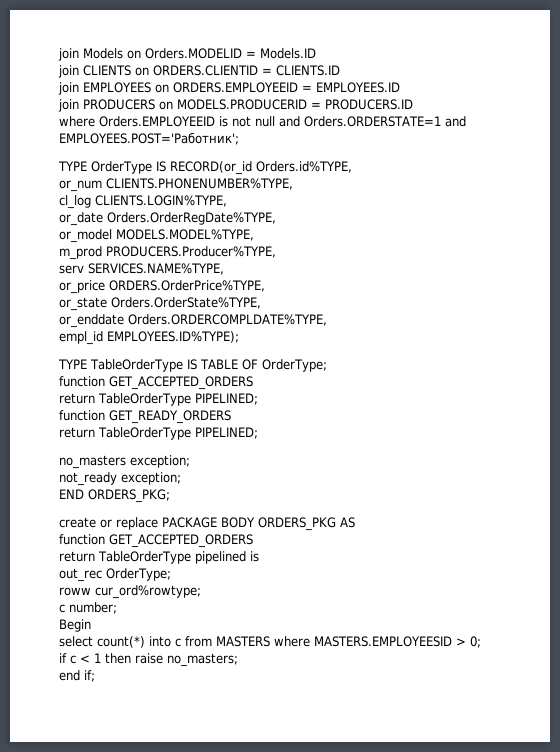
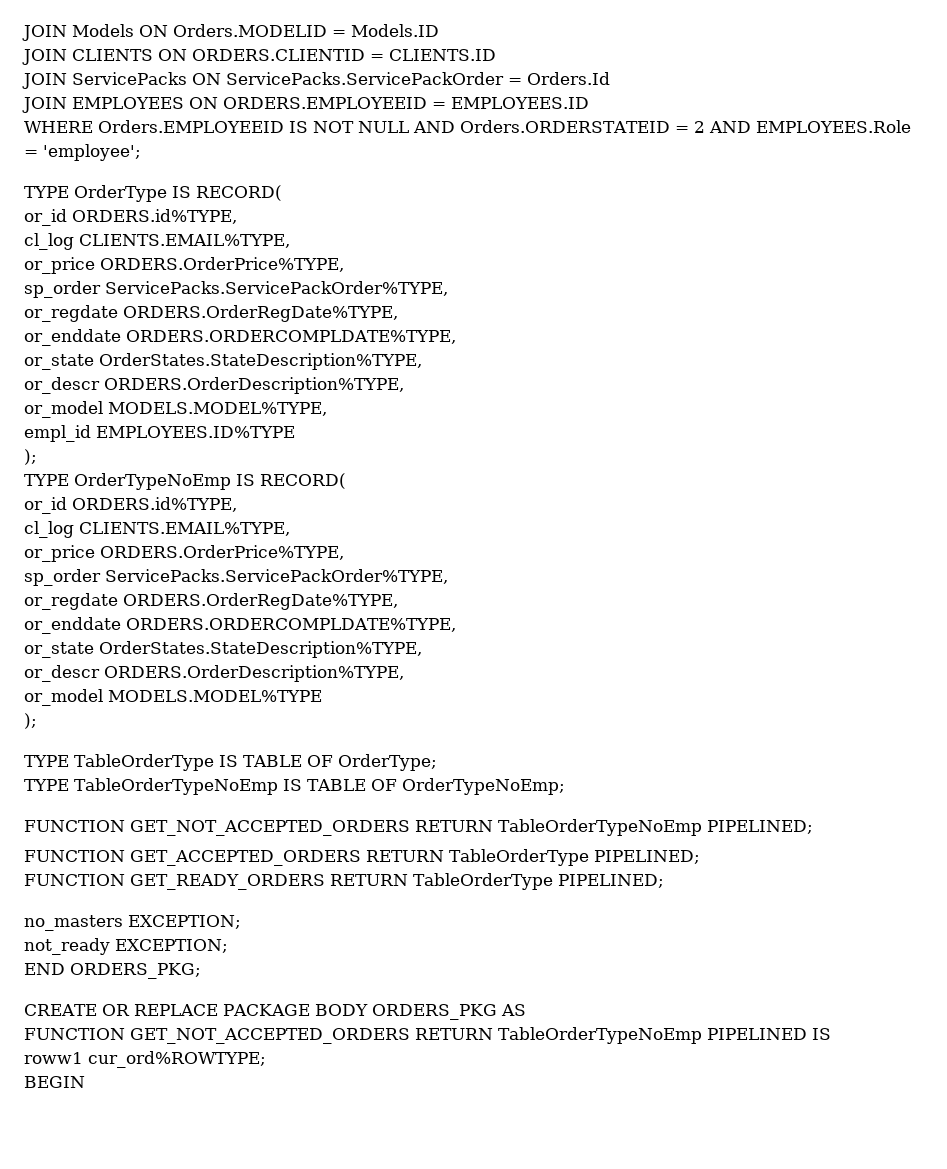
[58,48,141,61] join Models on -> [22,24,168,41] JOIN Models ON
[58,65,149,78] join CLIENTS on -> [22,49,187,65] JOIN CLIENTS ON
[58,82,400,95] [58,99,413,112] [59,116,466,127] [59,132,239,145] [58,161,352,175] [59,178,293,192] [59,195,227,209] [59,212,276,226] [59,229,254,243] [59,246,276,260] [59,263,224,275] [59,280,265,294] [59,297,261,311] [59,314,327,328] [59,331,239,345] join EMPLOYEES on ORDERS.EMPLOYEEID = EMPLOYEES.ID // join PRODUCERS on MODELS.PRODUCERID = PRODUCERS.ID // where Orders.EMPLOYEEID is not null and Orders.ORDERSTATE=1 and EMPLOYEES.POST='Работник'; // TYPE OrderType IS RECORD(or_id Orders.id%TYPE, // or_num CLIENTS.PHONENUMBER%TYPE, // cl_log CLIENTS.LOGIN%TYPE, // or_date Orders.OrderRegDate%TYPE, // or_model MODELS.MODEL%TYPE, // m_prod PRODUCERS.Producer%TYPE, // serv SERVICES.NAME%TYPE, // or_price ORDERS.OrderPrice%TYPE, // or_state Orders.OrderState%TYPE, // or_enddate Orders.ORDERCOMPLDATE%TYPE, // empl_id EMPLOYEES.ID%TYPE); -> [22,72,610,89] [22,97,589,113] [24,120,911,133] [24,144,141,161] [24,185,282,202] [24,209,237,226] [24,233,290,250] [24,257,344,274] [24,281,448,298] [24,305,398,322] [24,329,456,346] [24,353,422,370] [24,377,404,394] [24,401,327,418] [24,425,295,442] [24,449,37,465] [24,473,346,490] [24,497,237,514] [24,521,290,538] [24,545,344,562] [24,569,448,586] [24,593,398,610] [24,617,456,634] [24,641,422,658] [24,665,404,682] [24,689,322,706] [24,713,37,729] JOIN ServicePacks ON ServicePacks.ServicePackOrder = Orders.Id // JOIN EMPLOYEES ON ORDERS.EMPLOYEEID = EMPLOYEES.ID // WHERE Orders.EMPLOYEEID IS NOT NULL AND Orders.ORDERSTATEID = 2 AND EMPLOYEES.Role = 'employee'; // TYPE OrderType IS RECORD( // or_id ORDERS.id%TYPE, // cl_log CLIENTS.EMAIL%TYPE, // or_price ORDERS.OrderPrice%TYPE, // sp_order ServicePacks.ServicePackOrder%TYPE, // or_regdate ORDERS.OrderRegDate%TYPE, // or_enddate ORDERS.ORDERCOMPLDATE%TYPE, // or_state OrderStates.StateDescription%TYPE, // or_descr ORDERS.OrderDescription%TYPE, // or_model MODELS.MODEL%TYPE, // empl_id EMPLOYEES.ID%TYPE // ); // TYPE OrderTypeNoEmp IS RECORD( // or_id ORDERS.id%TYPE, // cl_log CLIENTS.EMAIL%TYPE, // or_price ORDERS.OrderPrice%TYPE, // sp_order ServicePacks.ServicePackOrder%TYPE, // or_regdate ORDERS.OrderRegDate%TYPE, // or_enddate ORDERS.ORDERCOMPLDATE%TYPE, // or_state OrderStates.StateDescription%TYPE, // or_descr ORDERS.OrderDescription%TYPE, // or_model MODELS.MODEL%TYPE // );
[59,376,253,390] [59,393,258,406] [59,410,105,421] function GET_ACCEPTED_ORDERS // return TableOrderType PIPELINED; // function -> [24,778,565,795] [24,819,813,836] [24,849,700,866] [24,874,125,886] TYPE TableOrderTypeNoEmp IS TABLE OF OrderTypeNoEmp; // FUNCTION GET_NOT_ACCEPTED_ORDERS RETURN TableOrderTypeNoEmp PIPELINED; // FUNCTION GET_ACCEPTED_ORDERS RETURN TableOrderType PIPELINED; // FUNCTION
[59,427,95,438] // return -> [330,874,408,886] RETURN
[130,455,190,468] exception; -> [128,915,241,929] EXCEPTION;
[121,472,181,485] exception; -> [115,939,228,953] EXCEPTION;
[59,517,158,530] create or replace -> [24,1004,218,1016] CREATE OR REPLACE
[59,534,253,548] [59,551,259,564] [59,568,171,582] [59,585,201,599] [59,602,117,614] [59,619,91,632] [59,636,481,648] [59,653,238,667] [59,670,95,682] function GET_ACCEPTED_ORDERS // return TableOrderType pipelined is // out_rec OrderType; // roww cur_ord%rowtype; // c number; // Begin // select count(*) into c from MASTERS where MASTERS.EMPLOYEESID > 0; // if c < 1 then raise no_masters; // end if; -> [24,1027,831,1044] [24,1051,266,1068] [24,1076,85,1088] FUNCTION GET_NOT_ACCEPTED_ORDERS RETURN TableOrderTypeNoEmp PIPELINED IS // roww1 cur_ord%ROWTYPE; // BEGIN

